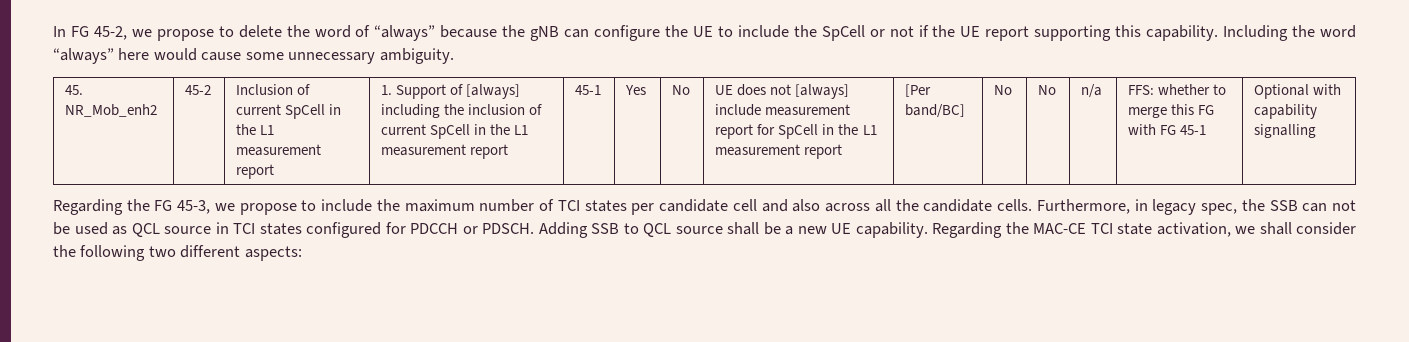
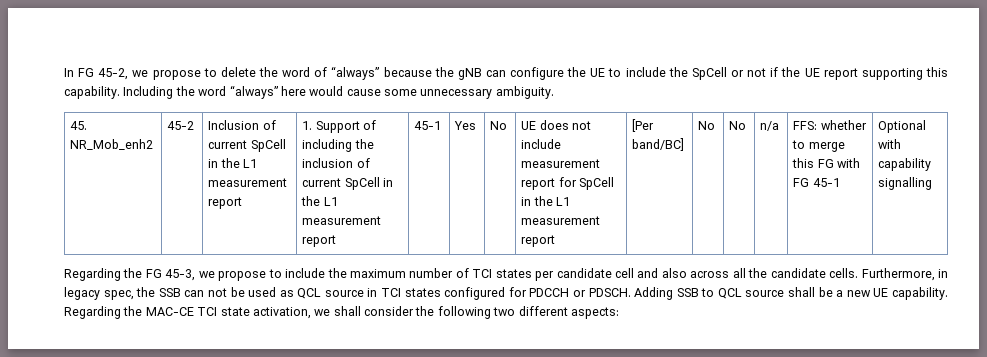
[466,84,521,99] [always] -> (377, 125) none
[795,84,850,99] [always] -> (592, 125) none

